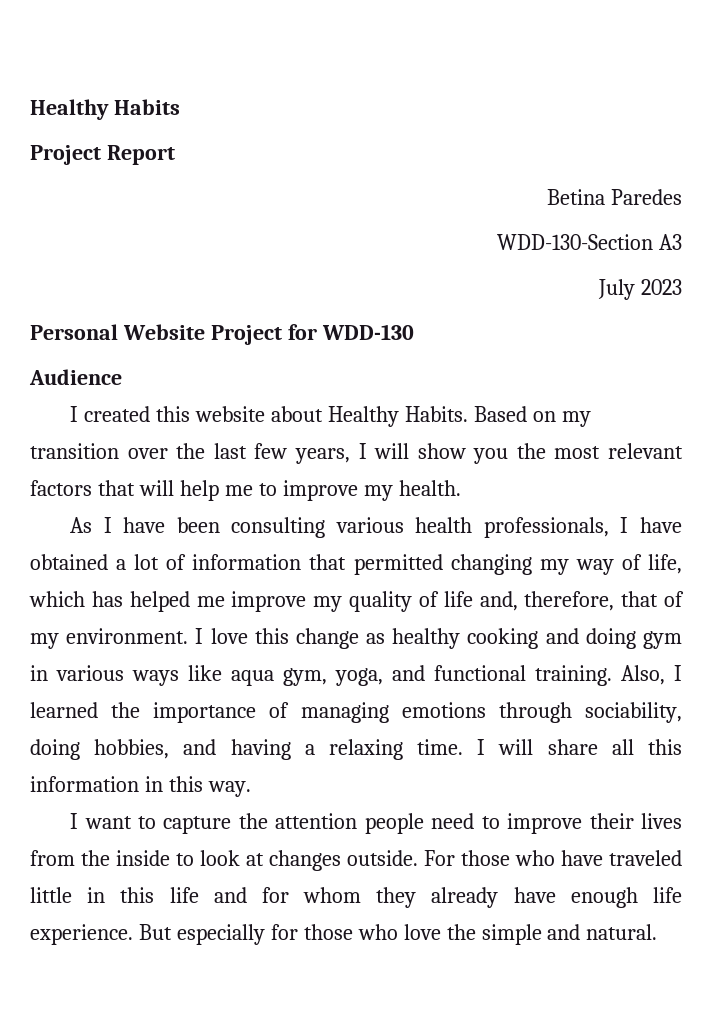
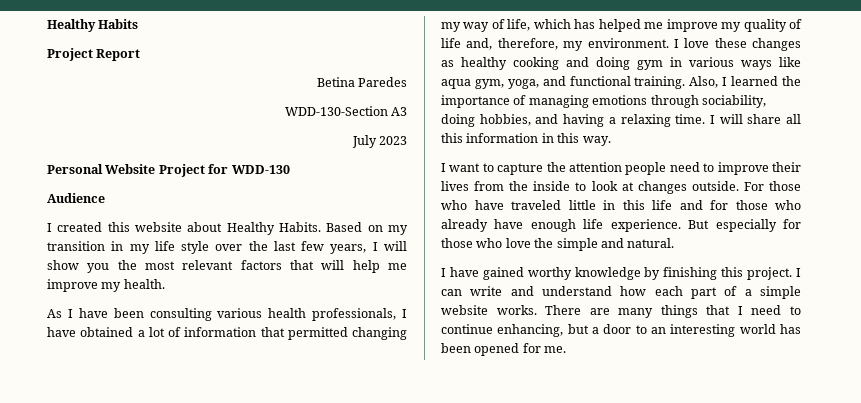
(119, 451) none -> [111,241,210,254] in my life style
[258,483,277,496] to -> (407, 266) none
[621,591,684,607] that of -> (558, 44) none
[254,628,359,649] this change -> [714,38,801,51] these changes
[303,887,417,908] whom they -> [735,200,801,210] those who
(658, 932) none -> [441,267,801,280] [441,286,801,299] [441,305,801,318] [441,324,801,337] [441,343,567,356] // I have gained worthy knowledge by finishing this project. I can write and understand how each part of a simple website works. There are many things that I need to continue enhancing, but a door to an interesting world has been opened for me.

